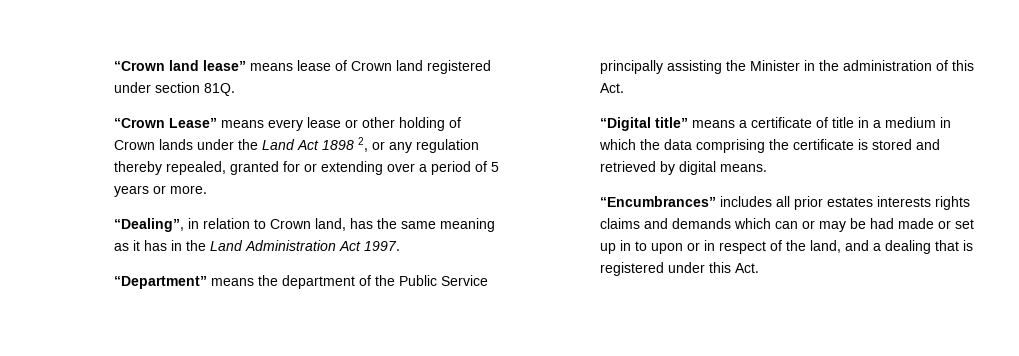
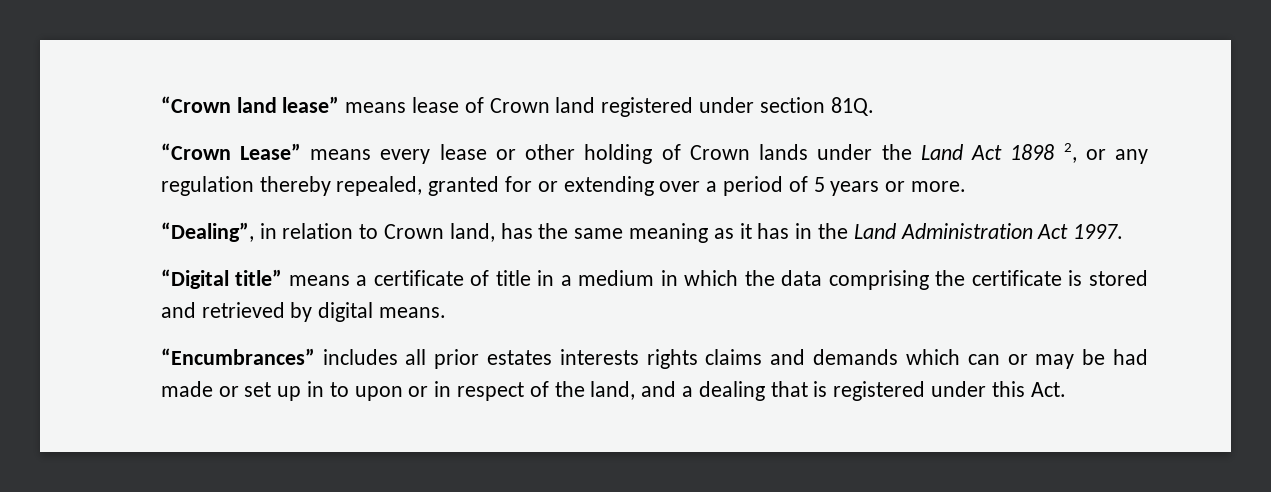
[113,275,488,289] [599,60,974,74] [599,83,624,93] // “Department” means the department of the Public Service principally assisting the Minister in the administration of this Act. -> (1124, 231) none

